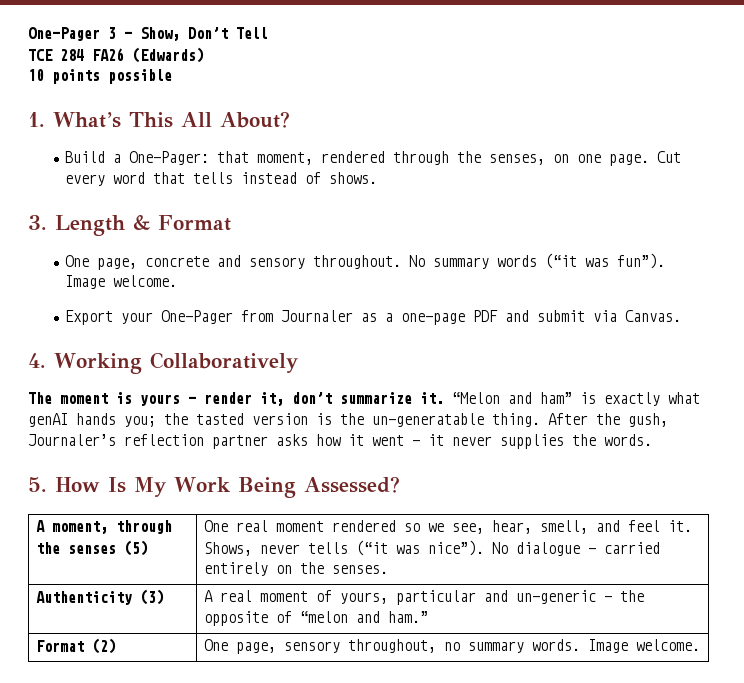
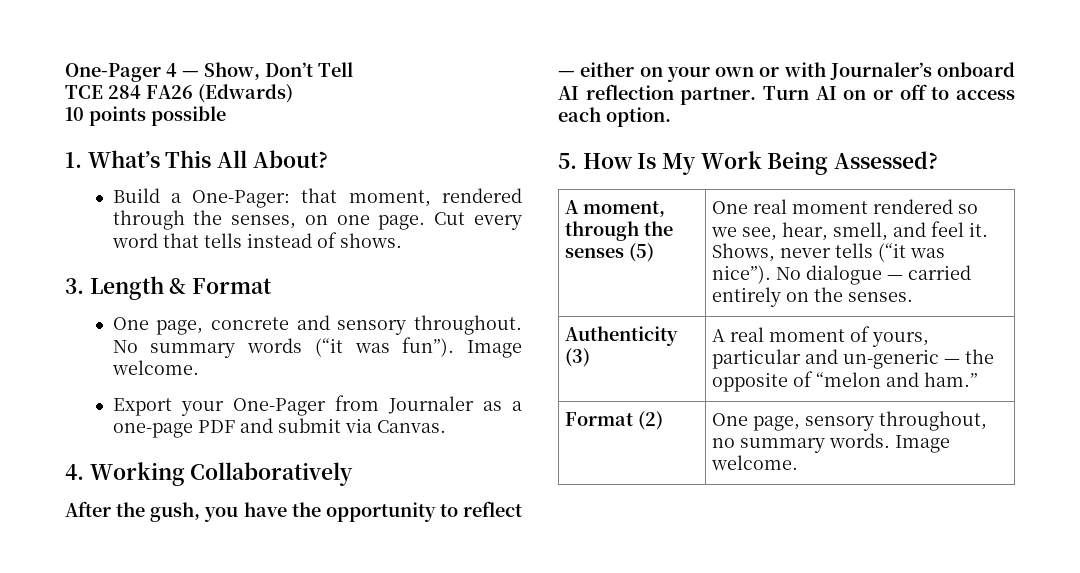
[28,27,116,41] One-Pager 3 -> [65,63,177,82] One-Pager 4
[28,392,700,406] [28,413,668,427] [28,434,652,449] The moment is yours — render it, don’t summarize it. “Melon and ham” is exactly what genAI hands you; the tasted version is the un-generatable thing. After the gush, Journaler’s reflection partner asks how it went — it never supplies the words. -> [65,501,522,522] [558,62,1015,82] [558,84,1016,105] [558,107,671,127] After the gush, you have the opportunity to reflect — either on your own or with Journaler’s onboard AI reflection partner. Turn AI on or off to access each option.

